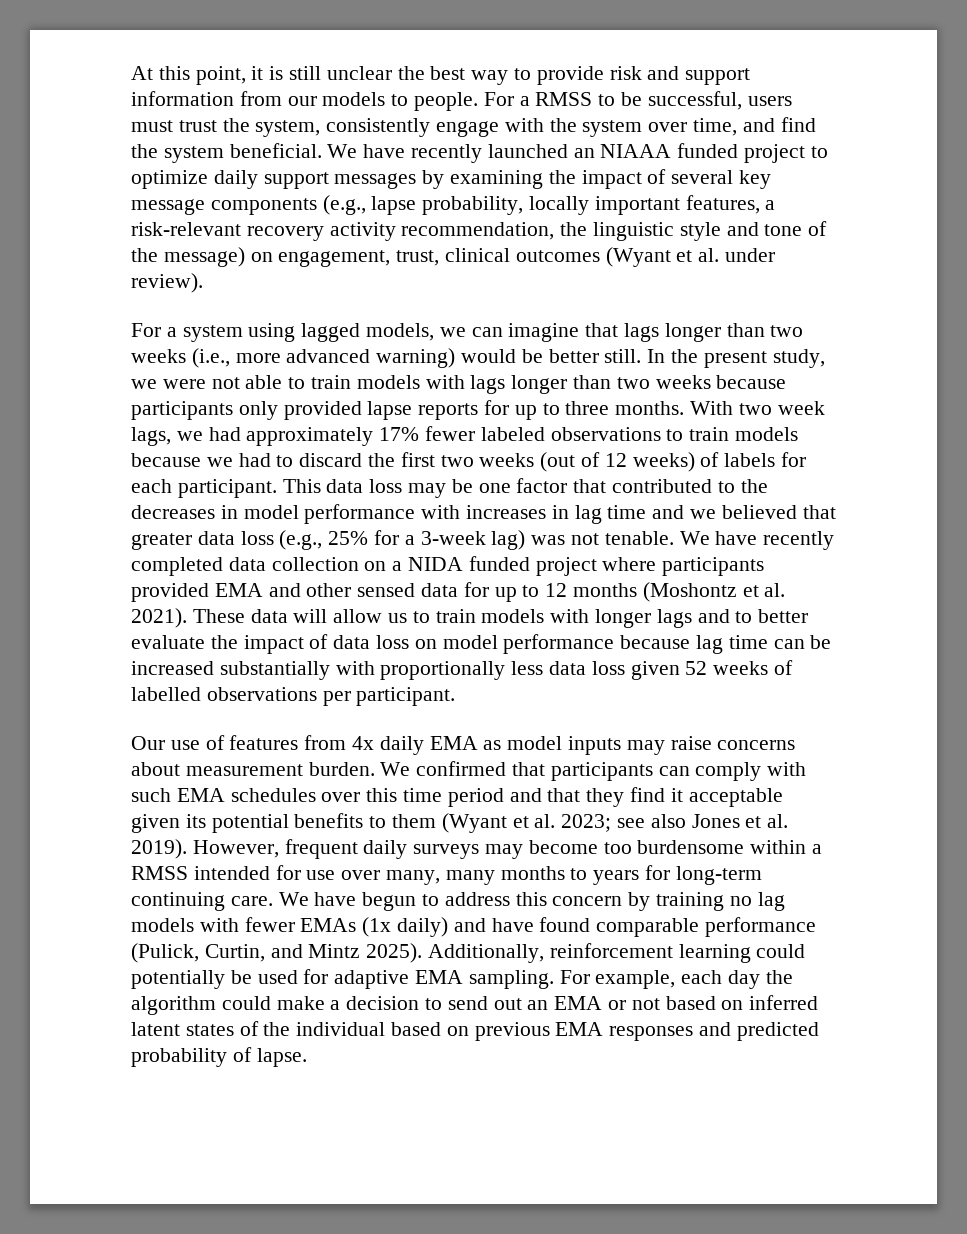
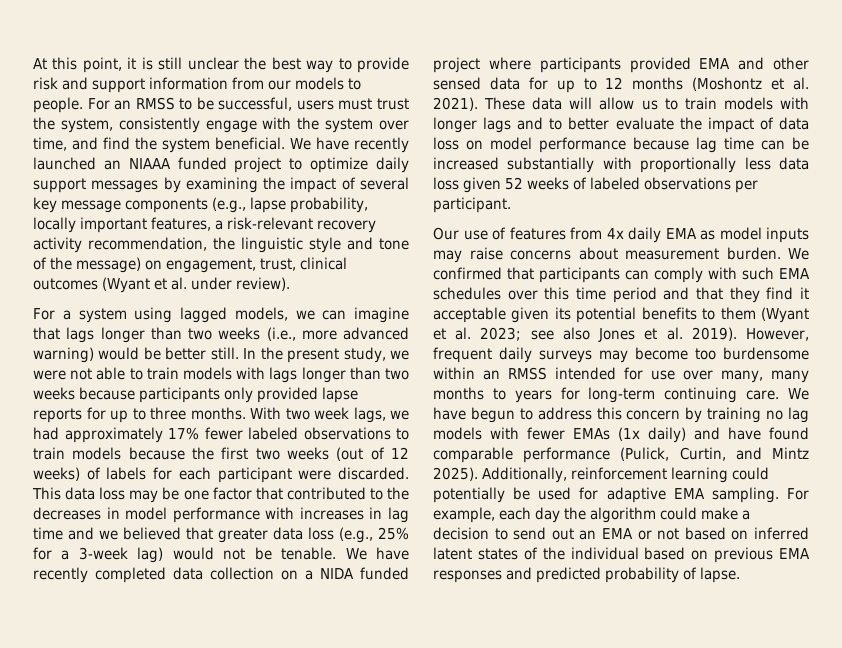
[519,96,530,106] a -> [114,100,132,110] an
[206,453,363,467] we had to discard -> (185, 453) none
[177,479,277,498] participant. -> [217,467,409,483] participant were discarded.
[531,533,600,545] was not -> [172,547,272,560] would not be
[131,687,201,701] labelled -> [590,177,640,190] labeled
[812,844,823,854] a -> [483,370,500,380] an

